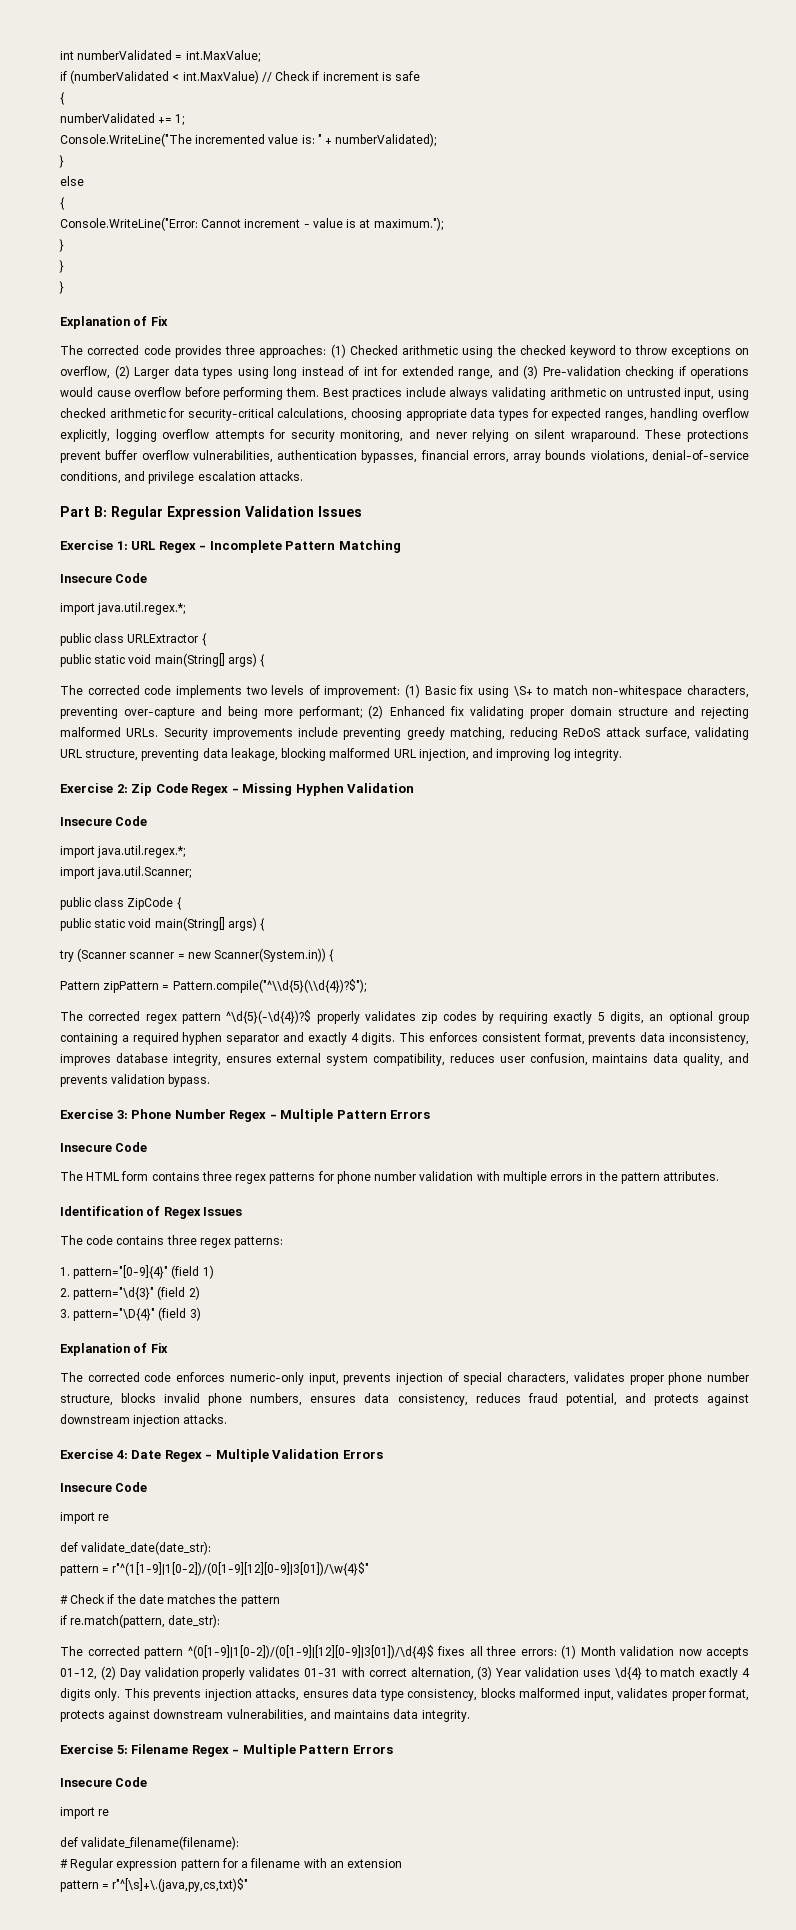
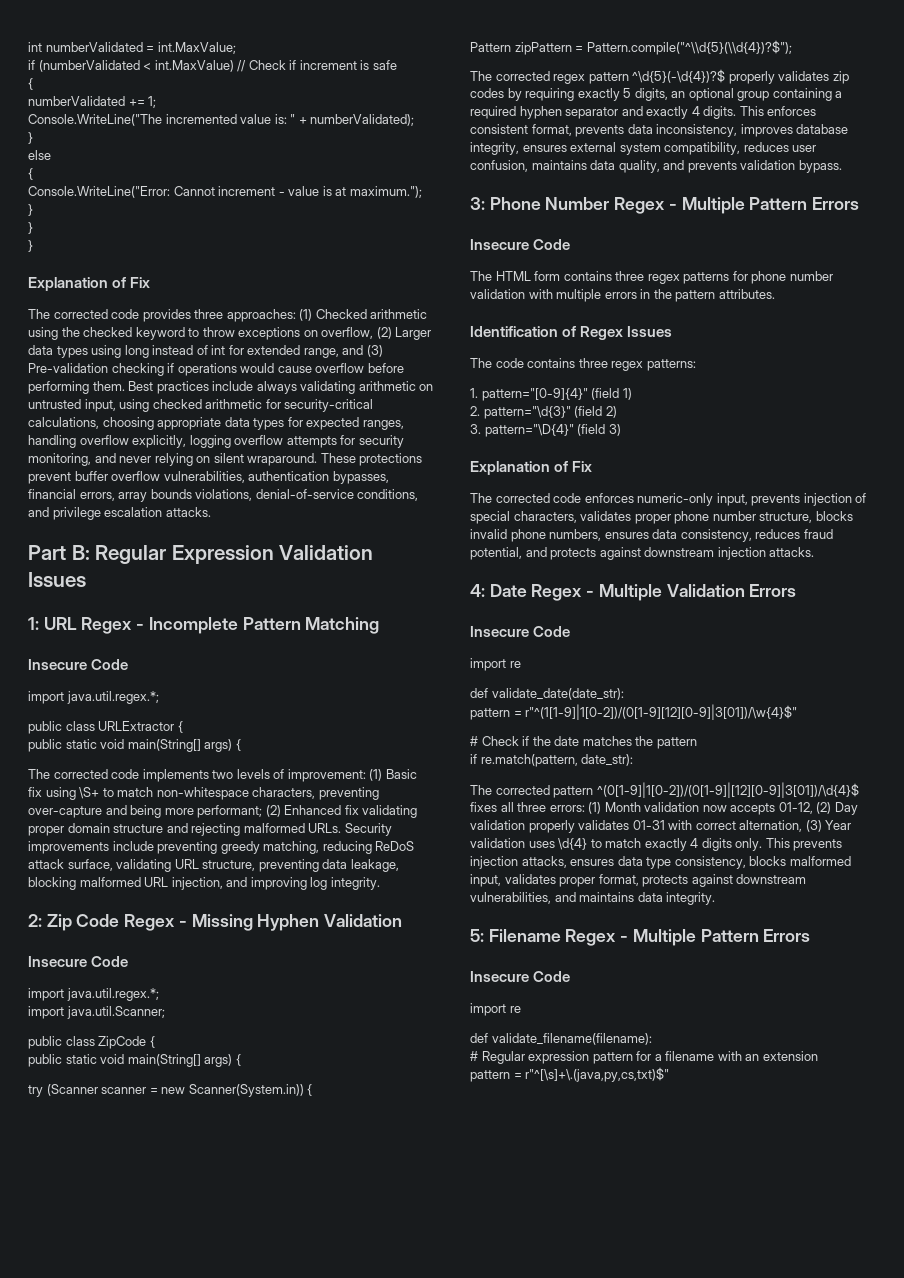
[60,540,113,550] Exercise -> (86, 579) none
[60,783,113,793] Exercise -> (380, 883) none
[60,1109,113,1119] Exercise -> (842, 166) none
[60,1449,113,1459] Exercise -> (815, 552) none
[60,1744,113,1754] Exercise -> (716, 898) none

